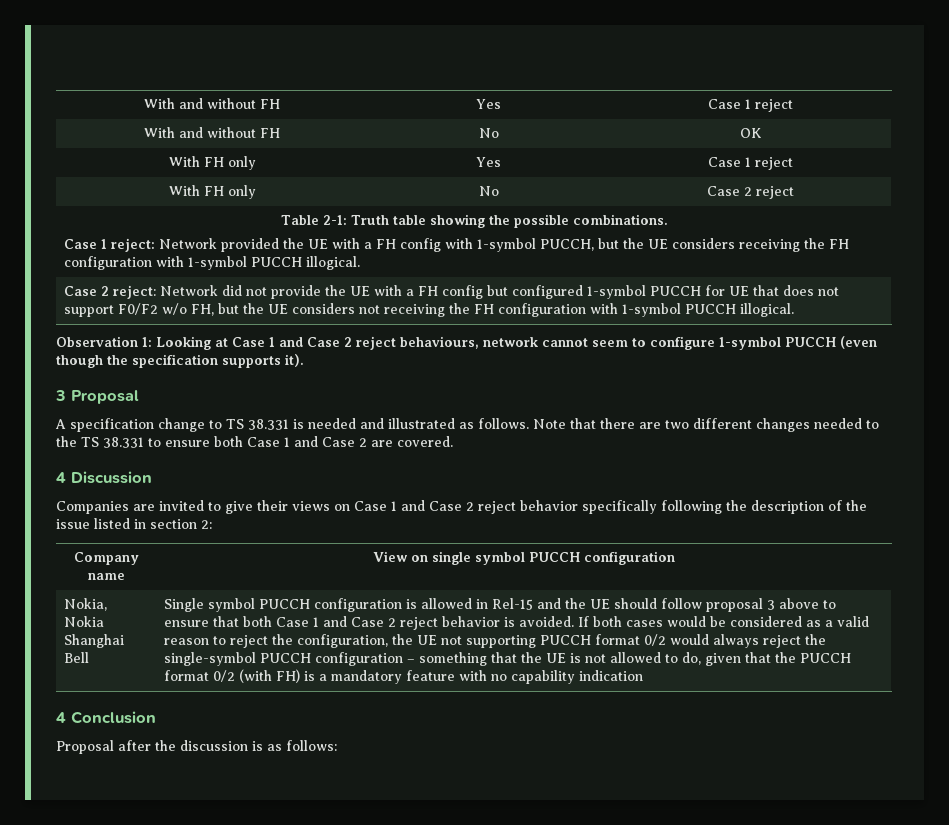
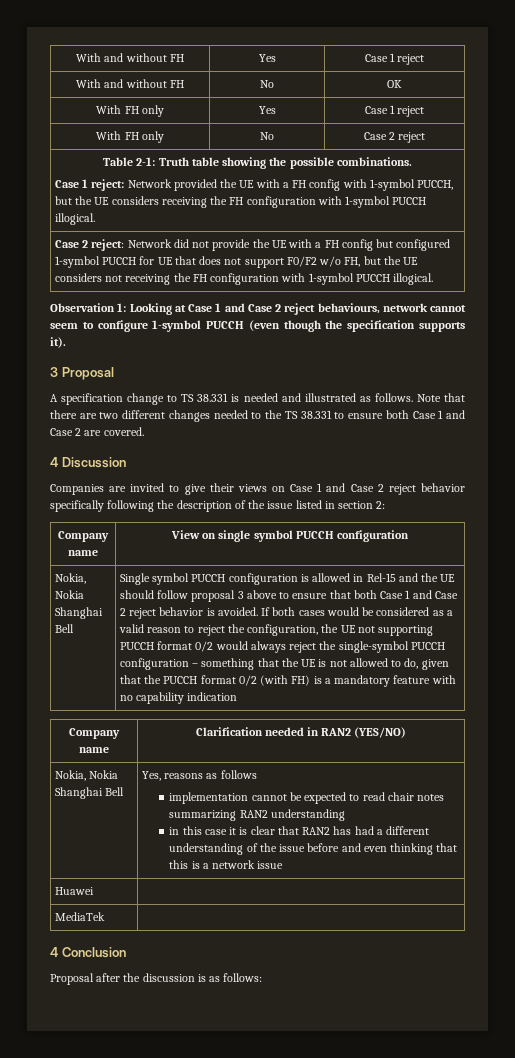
(644, 675) none -> [69,728,120,739] [79,747,109,753] [195,727,407,738] [54,770,119,781] [54,787,125,799] [141,770,257,781] [169,792,445,804] [169,809,345,821] [169,826,430,835] [169,843,458,855] [169,860,284,869] [54,887,94,895] [54,912,105,921] // Company name | Clarification needed in RAN2 (YES/NO) // Nokia, Nokia Shanghai Bell | Yes, reasons as follows // implementation cannot be expected to read chair notes summarizing RAN2 understanding // in this case it is clear that RAN2 has had a different understanding of the issue before and even thinking that this is a network issue // Huawei | // MediaTek |

